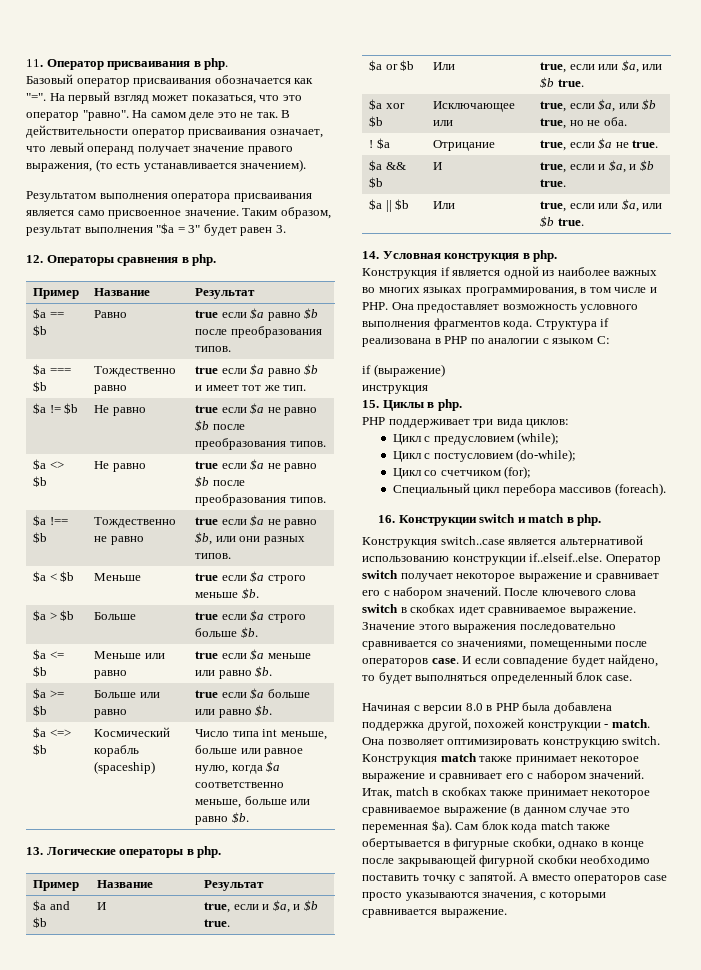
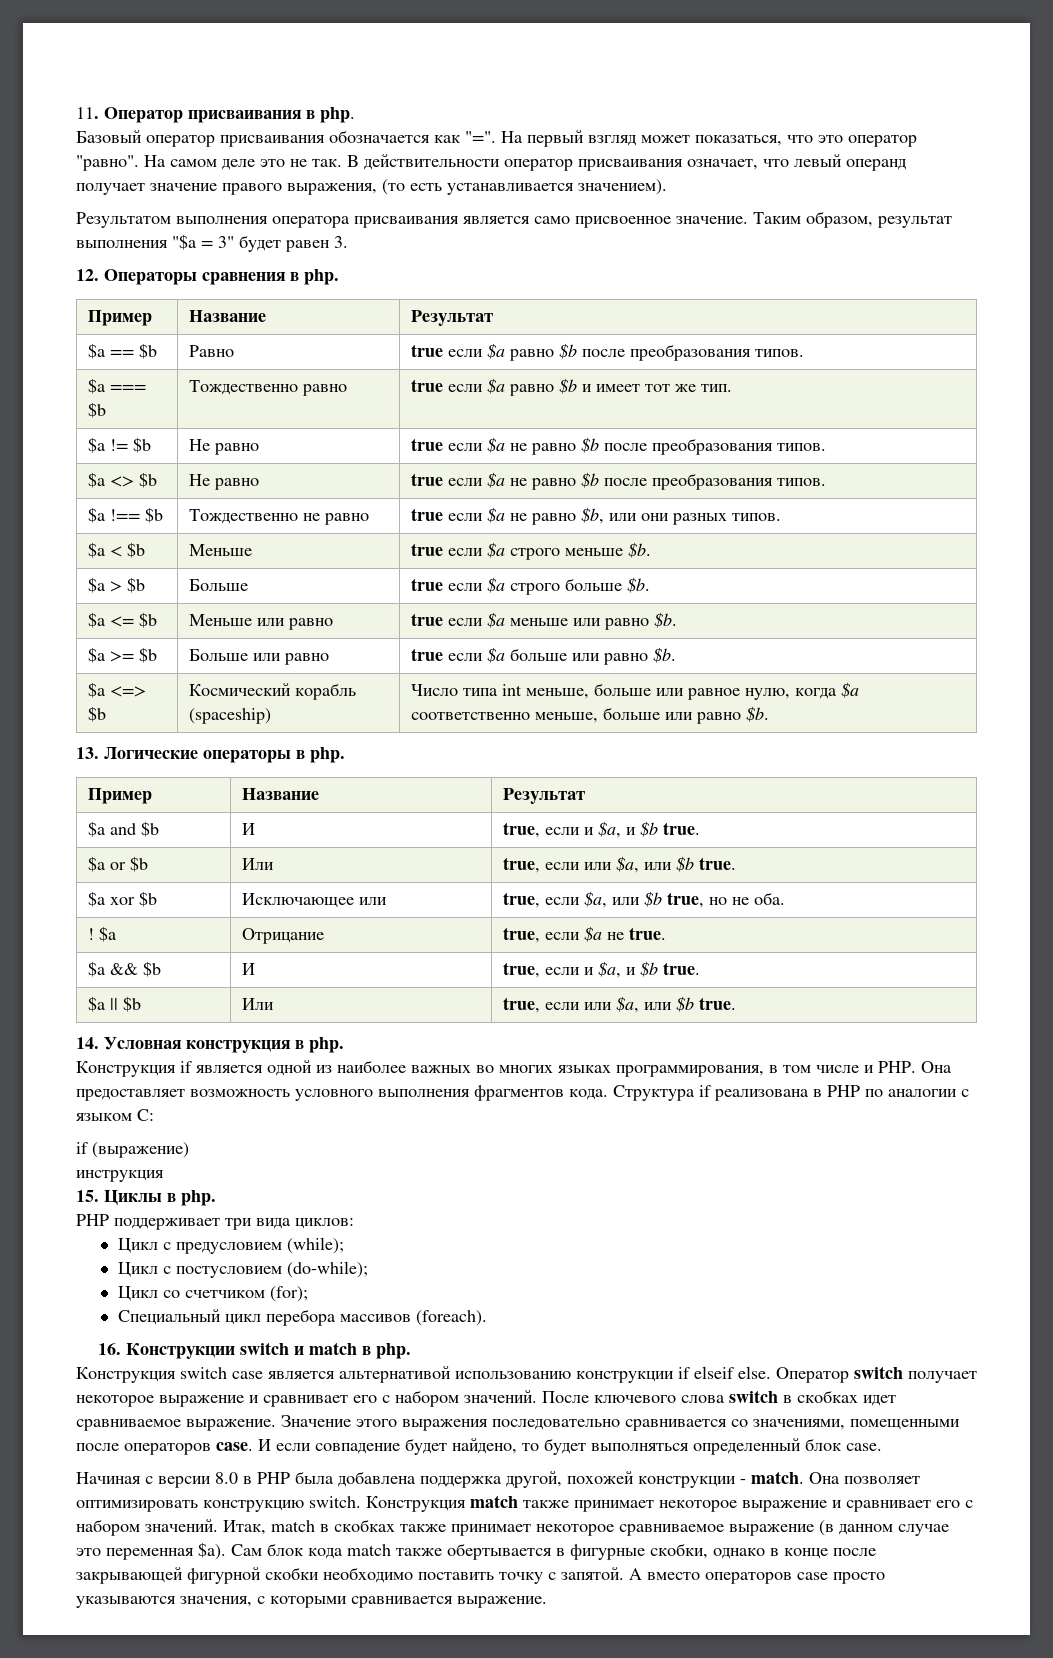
[440,536,505,545] switch..case -> [180,1367,263,1379] switch case
[529,553,603,562] if..elseif..else. -> [678,1366,771,1379] if elseif else.

